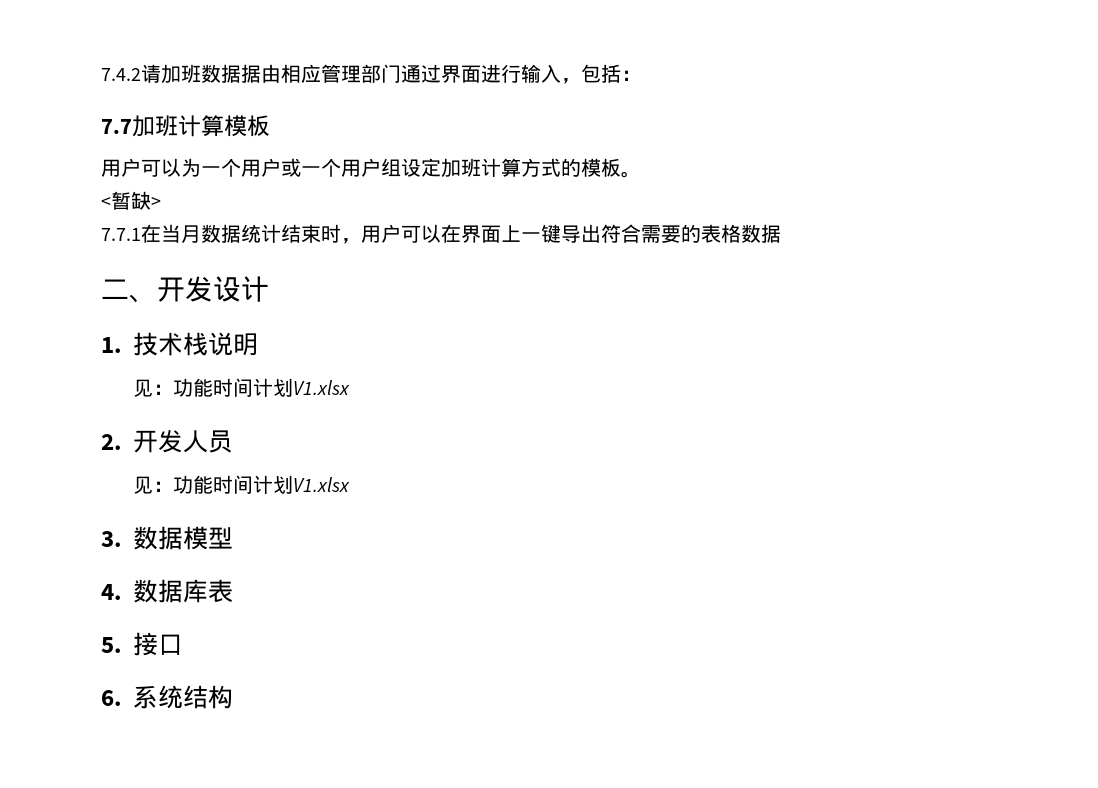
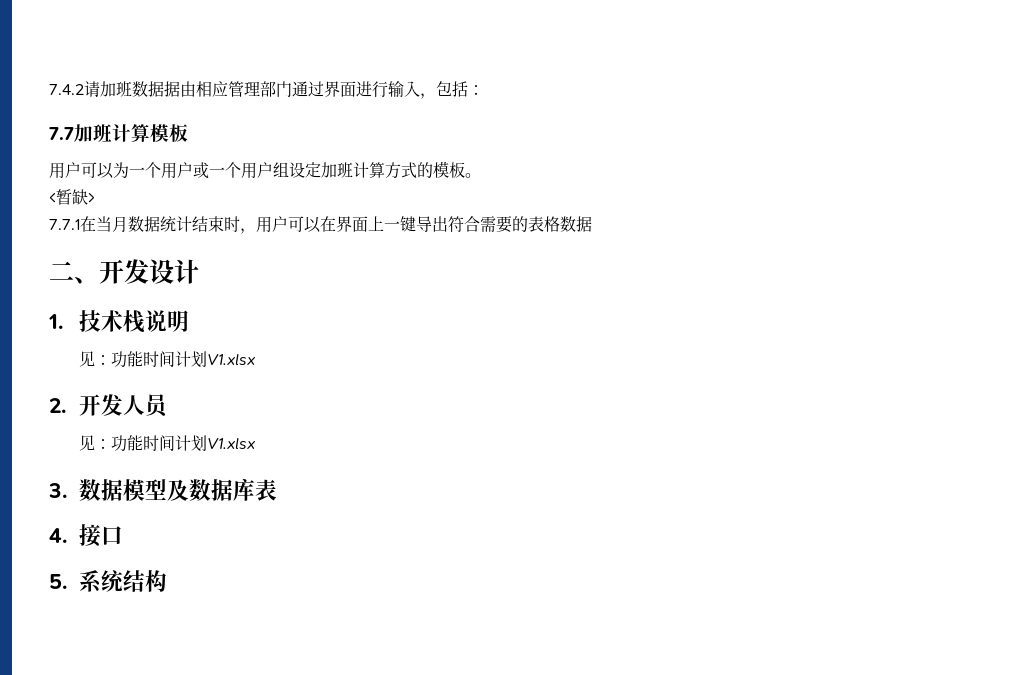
[101,584,122,600] // 4. -> [166,479,189,501] 及
[101,637,122,653] 5. -> [49,528,67,543] 4.
[101,690,122,706] 6. -> [49,574,67,589] 5.

